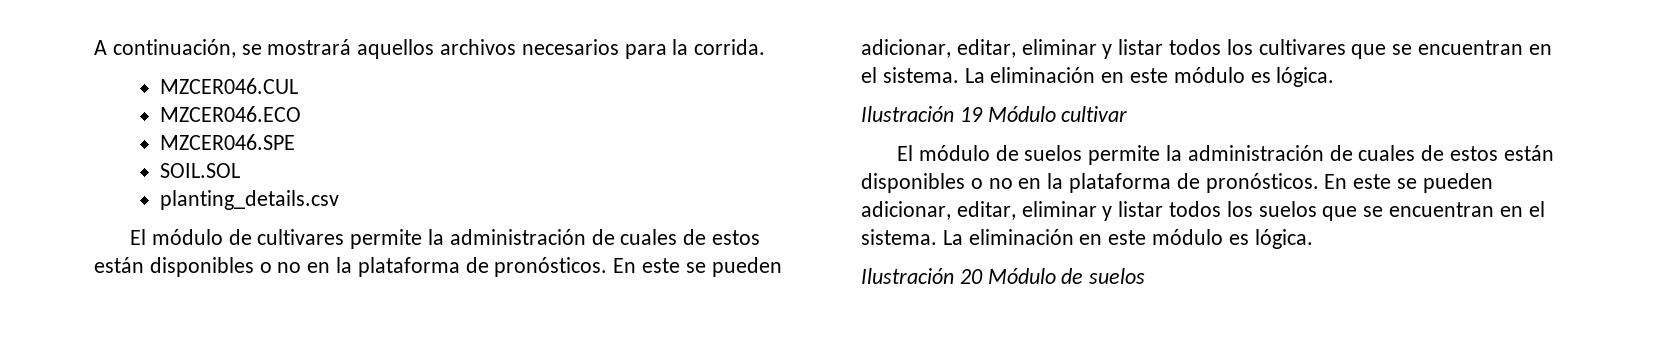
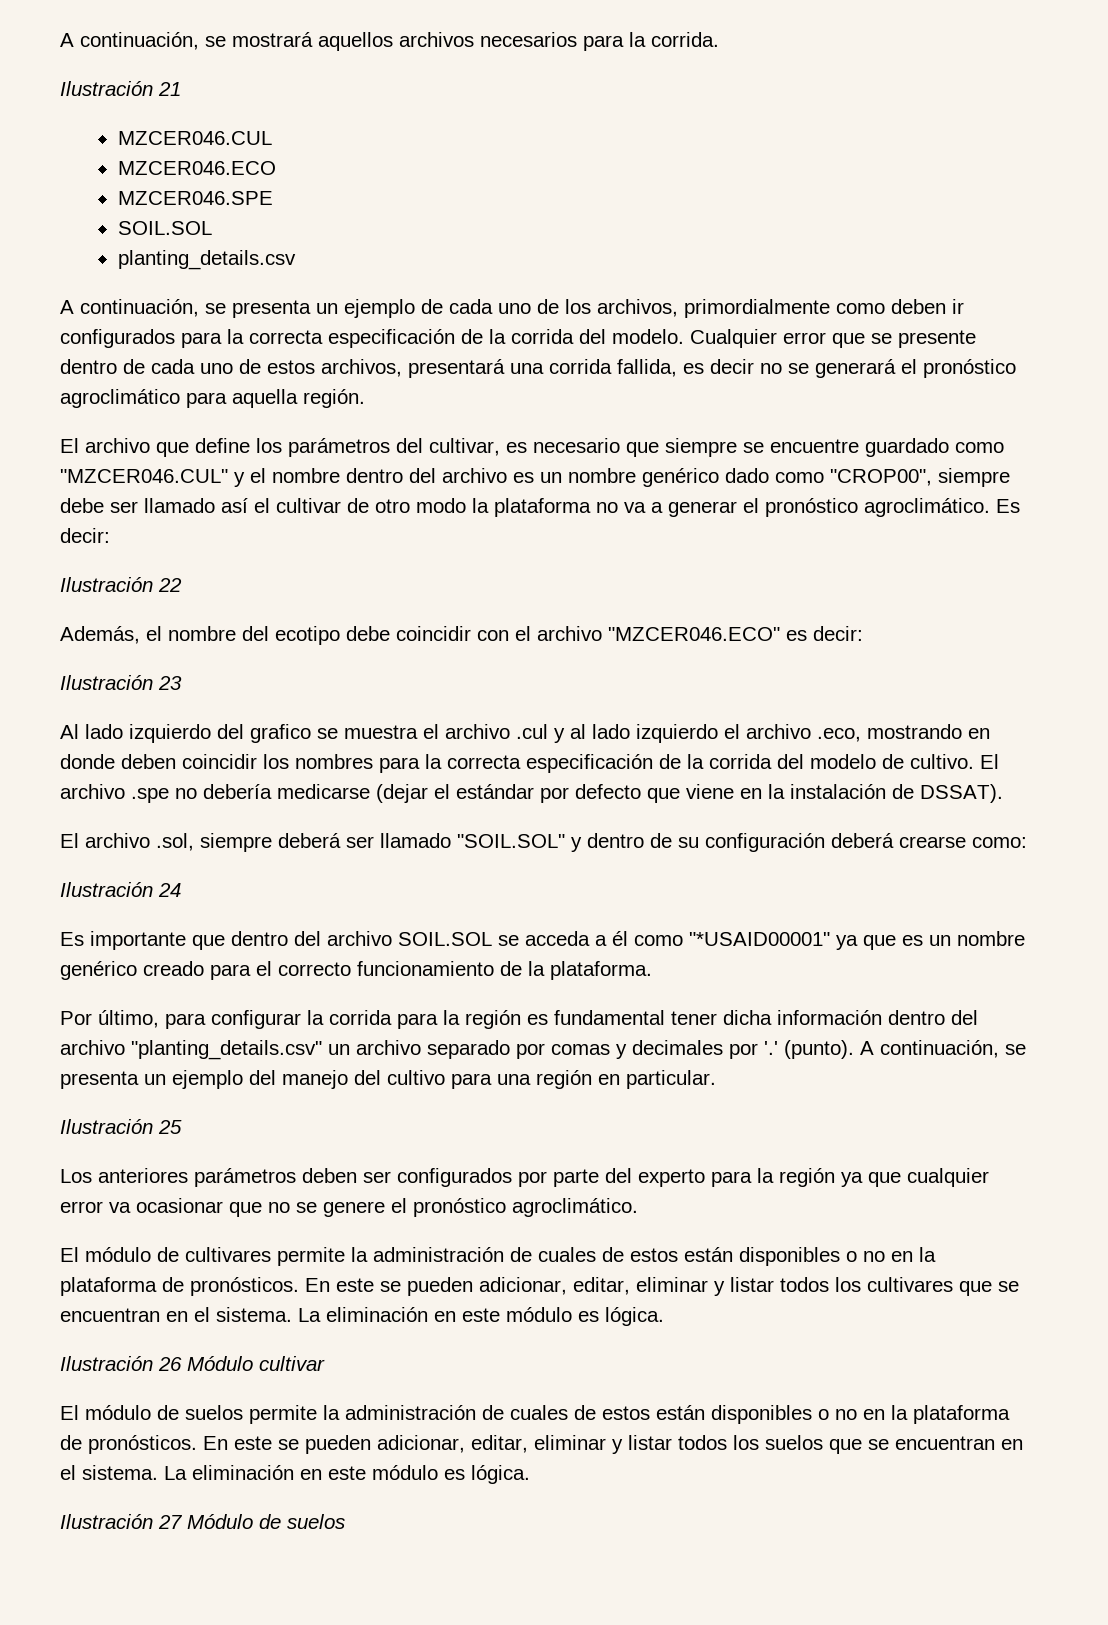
(766, 47) none -> [60,81,181,96] // Ilustración 21
(339, 200) none -> [60,299,964,318] [60,329,976,348] [60,359,1016,378] [60,389,365,408] [60,438,1004,457] [60,468,1010,487] [60,498,1020,517] [60,528,110,543] [60,577,182,592] [60,626,863,645] [60,675,182,690] [60,724,990,743] [60,754,999,773] [60,784,1003,803] [60,833,1027,852] [60,882,181,897] [60,931,1025,950] [60,961,652,980] [60,1010,978,1029] [60,1040,1026,1060] [60,1070,716,1089] [60,1119,182,1134] [60,1168,989,1187] [60,1198,638,1217] // A continuación, se presenta un ejemplo de cada uno de los archivos, primordialmente como deben ir configurados para la correcta especificación de la corrida del modelo. Cualquier error que se presente dentro de cada uno de estos archivos, presentará una corrida fallida, es decir no se generará el pronóstico agroclimático para aquella región. // El archivo que define los parámetros del cultivar, es necesario que siempre se encuentre guardado como "MZCER046.CUL" y el nombre dentro del archivo es un nombre genérico dado como "CROP00", siempre debe ser llamado así el cultivar de otro modo la plataforma no va a generar el pronóstico agroclimático. Es decir: // Ilustración 22 // Además, el nombre del ecotipo debe coincidir con el archivo "MZCER046.ECO" es decir: // Ilustración 23 // Al lado izquierdo del grafico se muestra el archivo .cul y al lado izquierdo el archivo .eco, mostrando en donde deben coincidir los nombres para la correcta especificación de la corrida del modelo de cultivo. El archivo .spe no debería medicarse (dejar el estándar por defecto que viene en la instalación de DSSAT). // El archivo .sol, siempre deberá ser llamado "SOIL.SOL" y dentro de su configuración deberá crearse como: // Ilustración 24 // Es importante que dentro del archivo SOIL.SOL se acceda a él como "*USAID00001" ya que es un nombre genérico creado para el correcto funcionamiento de la plataforma. // Por último, para configurar la corrida para la región es fundamental tener dicha información dentro del archivo "planting_details.csv" un archivo separado por comas y decimales por '.' (punto). A continuación, se presenta un ejemplo del manejo del cultivo para una región en particular. // Ilustración 25 // Los anteriores parámetros deben ser configurados por parte del experto para la región ya que cualquier error va ocasionar que no se genere el pronóstico agroclimático.
[959,107,983,122] 19 -> [158,1357,182,1371] 26
[959,269,983,284] 20 -> [158,1515,183,1529] 27

